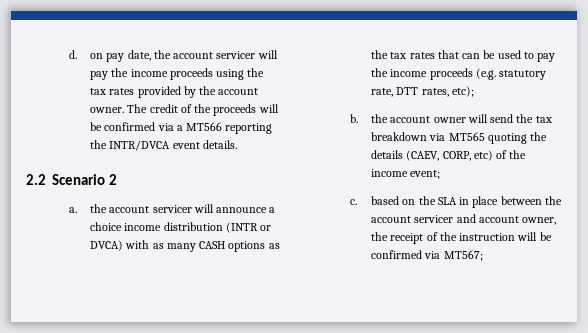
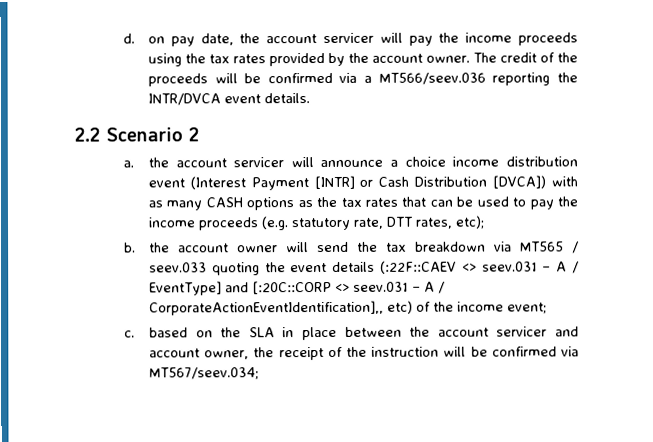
[186,122,223,131] MT566 -> [378,72,486,85] MT566/seev.036
[225,222,272,233] [90,240,124,251] (INTR or DVCA) -> [147,175,547,191] event (Interest Payment [INTR] or Cash Distribution [DVCA])
[487,132,548,144] [371,150,471,161] quoting the details (CAEV, CORP, -> [572,241,580,254] [148,260,579,276] [148,280,445,296] [148,300,384,316] / seev.033 quoting the event details (:22F::CAEV <> seev.031 – A / EventType] and [:20C::CORP <> seev.031 – A / CorporateActionEventIdentification],,
[443,250,483,261] MT567; -> [148,367,259,380] MT567/seev.034;

